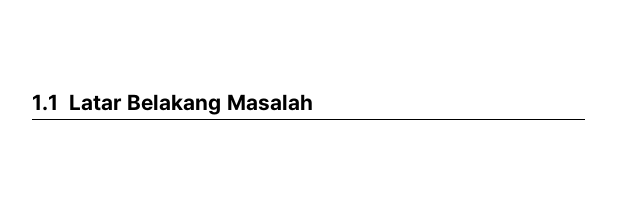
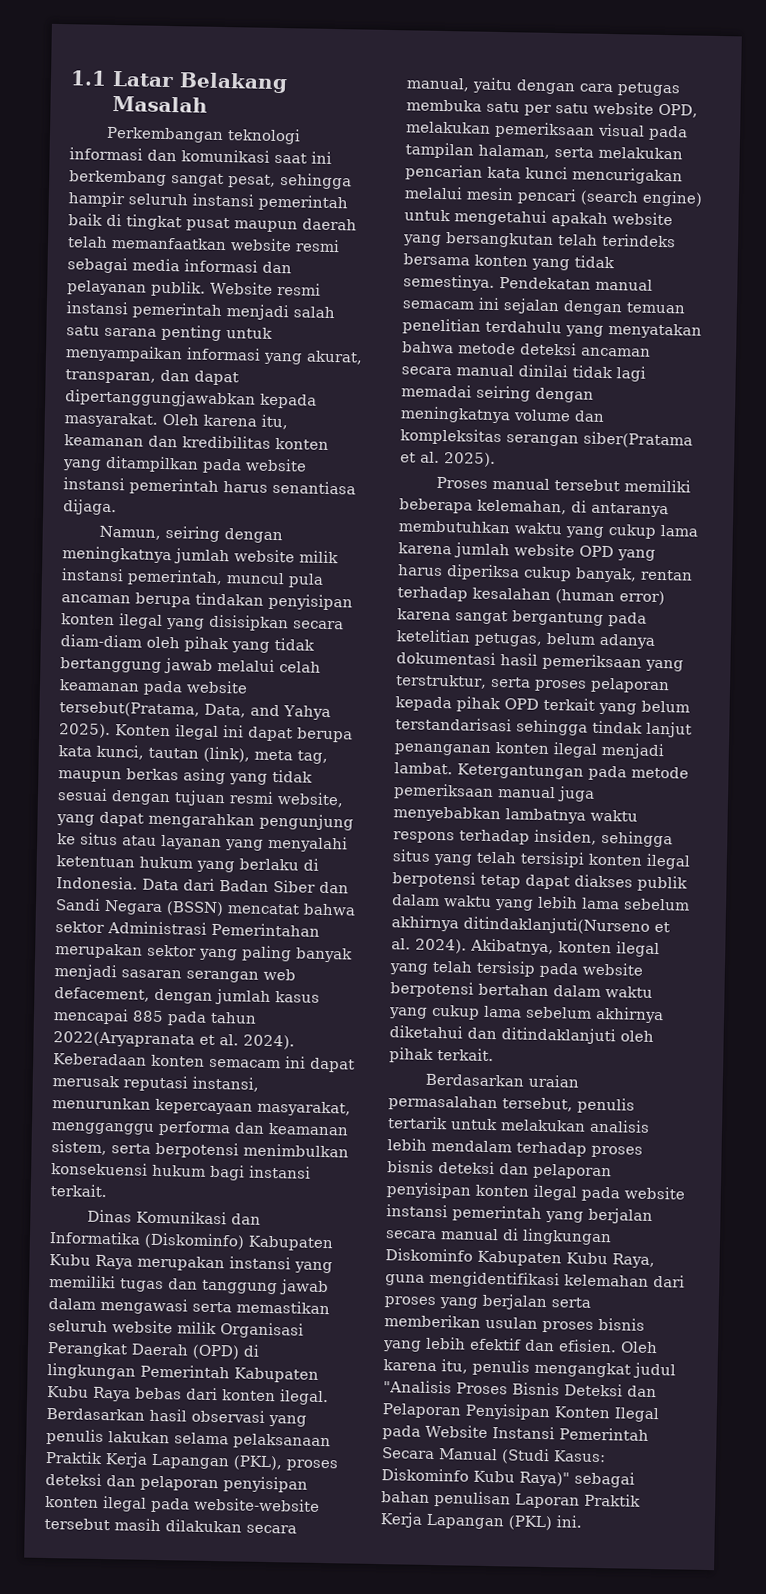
(313, 102) none -> [105,126,301,145] [69,147,332,164] [69,170,352,190] [68,191,348,212] [68,213,357,233] [67,236,340,253] [67,257,292,274] [67,280,321,297] [66,301,335,321] [66,324,273,341] [65,345,363,365] [65,369,239,386] [65,389,317,409] [64,412,288,430] [64,434,329,450] [62,455,307,474] [63,477,356,495] [63,499,117,516] [98,525,283,544] [62,546,339,565] [61,568,324,588] [61,592,353,611] [61,613,344,632] [60,634,315,653] [60,657,321,674] [59,679,248,696] [59,701,331,721] [59,723,353,743] [58,744,328,764] [58,768,313,785] [57,788,344,808] [56,811,354,831] [57,832,348,853] [56,855,319,873] [56,876,349,894] [55,898,356,917] [55,921,320,937] [55,943,353,963] [54,964,296,983] [54,987,320,1005] [53,1008,257,1026] [53,1031,295,1050] [53,1053,355,1073] [52,1075,259,1092] [52,1097,351,1117] [51,1120,349,1137] [51,1140,349,1159] [51,1162,311,1181] [50,1184,107,1198] [86,1209,261,1225] [49,1231,334,1252] [49,1254,333,1274] [49,1275,329,1296] [48,1297,330,1315] [48,1320,304,1339] [47,1342,260,1360] [47,1363,319,1383] [47,1386,329,1406] [46,1407,307,1427] [46,1428,331,1450] [45,1450,338,1472] [45,1472,308,1493] [45,1495,320,1513] [44,1517,297,1534] [406,77,681,97] [406,99,698,118] [406,121,688,141] [405,142,683,160] [405,164,683,185] [404,186,703,207] [404,209,673,227] [403,232,676,248] [403,253,615,271] [403,274,653,291] [402,297,686,316] [402,318,702,339] [402,341,651,357] [401,364,646,382] [401,384,594,403] [400,406,605,424] [400,428,693,449] [400,451,496,467] [435,476,691,493] [399,498,669,518] [398,520,698,539] [398,542,656,561] [398,564,693,583] [397,586,665,606] [397,608,647,627] [396,629,655,649] [396,651,684,672] [395,674,670,694] [395,696,690,715] [395,717,692,738] [394,742,665,760] [394,762,689,781] [393,783,595,802] [393,806,638,824] [393,829,673,848] [392,849,691,870] [392,871,688,892] [392,894,690,911] [391,915,670,935] [391,938,660,958] [389,960,644,978] [390,981,653,998] [388,1004,664,1024] [389,1025,654,1045] [389,1047,494,1063] [424,1073,579,1088] [388,1095,635,1114] [387,1116,650,1133] [387,1138,643,1158] [387,1160,612,1180] [386,1182,685,1202] [386,1204,653,1224] [385,1228,612,1246] [385,1248,655,1269] [385,1270,685,1289] [384,1293,591,1311] [384,1314,645,1333] [382,1336,658,1354] [383,1359,676,1379] [383,1380,657,1398] [382,1403,659,1423] [382,1424,649,1441] [382,1447,606,1465] [381,1468,635,1488] [381,1491,641,1509] [380,1512,582,1531] // Perkembangan teknologi informasi dan komunikasi saat ini berkembang sangat pesat, sehingga hampir seluruh instansi pemerintah baik di tingkat pusat maupun daerah telah memanfaatkan website resmi sebagai media informasi dan pelayanan publik. Website resmi instansi pemerintah menjadi salah satu sarana penting untuk menyampaikan informasi yang akurat, transparan, dan dapat dipertanggungjawabkan kepada masyarakat. Oleh karena itu, keamanan dan kredibilitas konten yang ditampilkan pada website instansi pemerintah harus senantiasa dijaga. // Namun, seiring dengan meningkatnya jumlah website milik instansi pemerintah, muncul pula ancaman berupa tindakan penyisipan konten ilegal yang disisipkan secara diam-diam oleh pihak yang tidak bertanggung jawab melalui celah keamanan pada website tersebut(Pratama, Data, and Yahya 2025). Konten ilegal ini dapat berupa kata kunci, tautan (link), meta tag, maupun berkas asing yang tidak sesuai dengan tujuan resmi website, yang dapat mengarahkan pengunjung ke situs atau layanan yang menyalahi ketentuan hukum yang berlaku di Indonesia. Data dari Badan Siber dan Sandi Negara (BSSN) mencatat bahwa sektor Administrasi Pemerintahan merupakan sektor yang paling banyak menjadi sasaran serangan web defacement, dengan jumlah kasus mencapai 885 pada tahun 2022(Aryapranata et al. 2024). Keberadaan konten semacam ini dapat merusak reputasi instansi, menurunkan kepercayaan masyarakat, mengganggu performa dan keamanan sistem, serta berpotensi menimbulkan konsekuensi hukum bagi instansi terkait. // Dinas Komunikasi dan Informatika (Diskominfo) Kabupaten Kubu Raya merupakan instansi yang memiliki tugas dan tanggung jawab dalam mengawasi serta memastikan seluruh website milik Organisasi Perangkat Daerah (OPD) di lingkungan Pemerintah Kabupaten Kubu Raya bebas dari konten ilegal. Berdasarkan hasil observasi yang penulis lakukan selama pelaksanaan Praktik Kerja Lapangan (PKL), proses deteksi dan pelaporan penyisipan konten ilegal pada website-website tersebut masih dilakukan secara manual, yaitu dengan cara petugas membuka satu per satu website OPD, melakukan pemeriksaan visual pada tampilan halaman, serta melakukan pencarian kata kunci mencurigakan melalui mesin pencari (search engine) untuk mengetahui apakah website yang bersangkutan telah terindeks bersama konten yang tidak semestinya. Pendekatan manual semacam ini sejalan dengan temuan penelitian terdahulu yang menyatakan bahwa metode deteksi ancaman secara manual dinilai tidak lagi memadai seiring dengan meningkatnya volume dan kompleksitas serangan siber(Pratama et al. 2025). // Proses manual tersebut memiliki beberapa kelemahan, di antaranya membutuhkan waktu yang cukup lama karena jumlah website OPD yang harus diperiksa cukup banyak, rentan terhadap kesalahan (human error) karena sangat bergantung pada ketelitian petugas, belum adanya dokumentasi hasil pemeriksaan yang terstruktur, serta proses pelaporan kepada pihak OPD terkait yang belum terstandarisasi sehingga tindak lanjut penanganan konten ilegal menjadi lambat. Ketergantungan pada metode pemeriksaan manual juga menyebabkan lambatnya waktu respons terhadap insiden, sehingga situs yang telah tersisipi konten ilegal berpotensi tetap dapat diakses publik dalam waktu yang lebih lama sebelum akhirnya ditindaklanjuti(Nurseno et al. 2024). Akibatnya, konten ilegal yang telah tersisip pada website berpotensi bertahan dalam waktu yang cukup lama sebelum akhirnya diketahui dan ditindaklanjuti oleh pihak terkait. // Berdasarkan uraian permasalahan tersebut, penulis tertarik untuk melakukan analisis lebih mendalam terhadap proses bisnis deteksi dan pelaporan penyisipan konten ilegal pada website instansi pemerintah yang berjalan secara manual di lingkungan Diskominfo Kabupaten Kubu Raya, guna mengidentifikasi kelemahan dari proses yang berjalan serta memberikan usulan proses bisnis yang lebih efektif dan efisien. Oleh karena itu, penulis mengangkat judul "Analisis Proses Bisnis Deteksi dan Pelaporan Penyisipan Konten Ilegal pada Website Instansi Pemerintah Secara Manual (Studi Kasus: Diskominfo Kubu Raya)" sebagai bahan penulisan Laporan Praktik Kerja Lapangan (PKL) ini.

